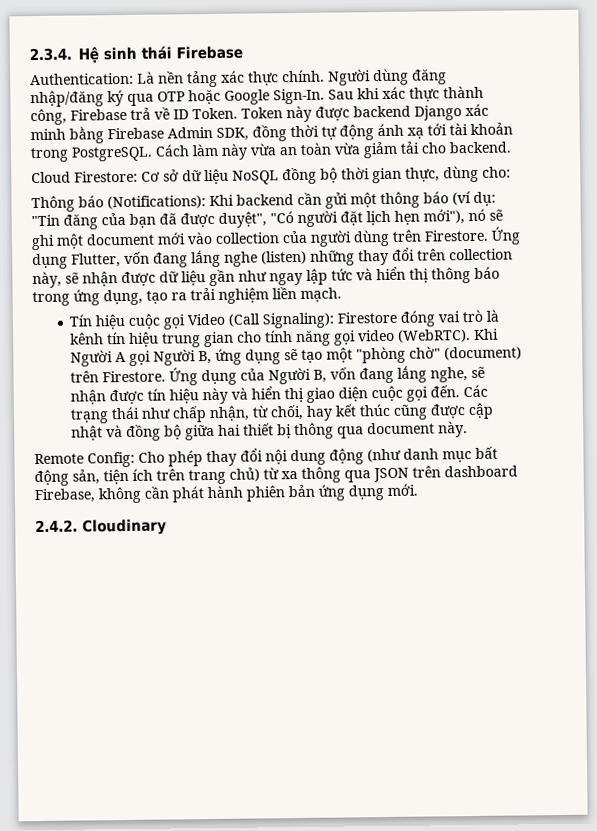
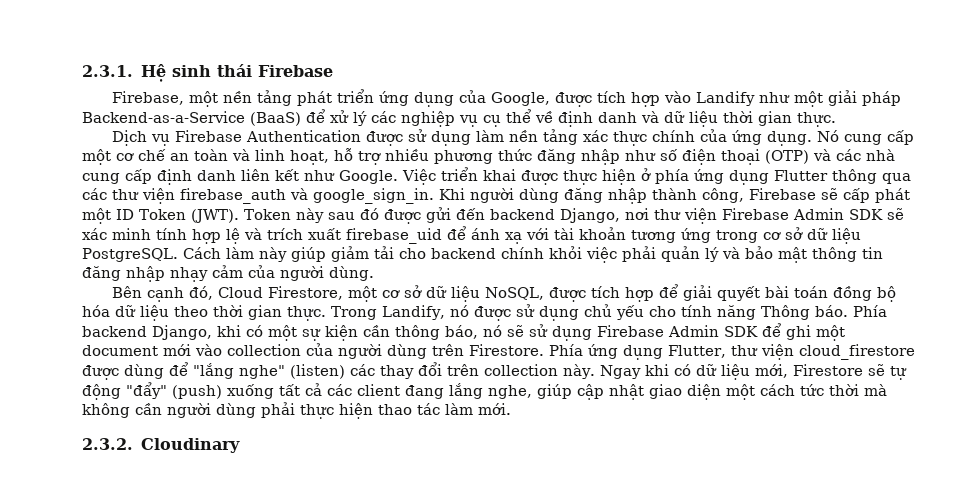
[29,47,72,62] 2.3.4. -> [82,65,133,77] 2.3.1.
[30,68,447,88] [30,85,484,108] [30,103,489,126] [30,124,374,144] Authentication: Là nền tảng xác thực chính. Người dùng đăng nhập/đăng ký qua OTP hoặc Google Sign-In. Sau khi xác thực thành công, Firebase trả về ID Token. Token này được backend Django xác minh bằng Firebase Admin SDK, đồng thời tự động -> [111,89,901,107] [82,109,836,127] [111,129,914,146] [82,148,895,165] [82,167,911,185] [82,188,910,204] [82,207,904,224] [82,226,466,244] Firebase, một nền tảng phát triển ứng dụng của Google, được tích hợp vào Landify như một giải pháp Backend-as-a-Service (BaaS) để xử lý các nghiệp vụ cụ thể về định danh và dữ liệu thời gian thực. // Dịch vụ Firebase Authentication được sử dụng làm nền tảng xác thực chính của ứng dụng. Nó cung cấp một cơ chế an toàn và linh hoạt, hỗ trợ nhiều phương thức đăng nhập như số điện thoại (OTP) và các nhà cung cấp định danh liên kết như Google. Việc triển khai được thực hiện ở phía ứng dụng Flutter thông qua các thư viện firebase_auth và google_sign_in. Khi người dùng đăng nhập thành công, Firebase sẽ cấp phát một ID Token (JWT). Token này sau đó được gửi đến backend Django, nơi thư viện Firebase Admin SDK sẽ xác minh tính hợp lệ và trích xuất firebase_uid để
[427,123,447,136] tới -> [526,228,549,240] với
[30,141,511,163] [31,165,511,185] [31,191,496,213] [31,208,503,230] trong PostgreSQL. Cách làm này vừa an toàn vừa giảm tải cho backend. // Cloud Firestore: Cơ sở dữ liệu NoSQL đồng bộ thời gian thực, dùng cho: // Thông báo (Notifications): Khi backend cần gửi một thông báo (ví dụ: "Tin đăng của bạn đã được duyệt", "Có người đặt lịch hẹn mới"), nó sẽ -> [631,227,861,244] [82,246,883,263] [82,265,374,282] [111,284,896,302] [82,304,887,321] [82,323,781,341] tương ứng trong cơ sở dữ liệu PostgreSQL. Cách làm này giúp giảm tải cho backend chính khỏi việc phải quản lý và bảo mật thông tin đăng nhập nhạy cảm của người dùng. // Bên cạnh đó, Cloud Firestore, một cơ sở dữ liệu NoSQL, được tích hợp để giải quyết bài toán đồng bộ hóa dữ liệu theo thời gian thực. Trong Landify, nó được sử dụng chủ yếu cho tính năng Thông báo. Phía backend Django, khi có một sự kiện cần thông báo, nó sẽ sử dụng Firebase Admin SDK để
[491,226,521,245] [32,247,513,270] [32,266,500,289] [32,287,342,307] [69,309,500,330] [70,328,500,348] [70,346,523,367] [70,365,486,386] [70,384,489,405] [70,402,495,424] [71,421,469,441] [34,446,498,468] [34,465,518,487] [34,484,384,504] Ứng dụng Flutter, vốn đang lắng nghe (listen) những thay đổi trên collection này, sẽ nhận được dữ liệu gần như ngay lập tức và hiển thị thông báo trong ứng dụng, tạo ra trải nghiệm liền mạch. // Tín hiệu cuộc gọi Video (Call Signaling): Firestore đóng vai trò là kênh tín hiệu trung gian cho tính năng gọi video (WebRTC). Khi Người A gọi Người B, ứng dụng sẽ tạo một "phòng chờ" (document) trên Firestore. Ứng dụng của Người B, vốn đang lắng nghe, sẽ nhận được tín hiệu này và hiển thị giao diện cuộc gọi đến. Các trạng thái như chấp nhận, từ chối, hay kết thúc cũng được cập nhật và đồng bộ giữa hai thiết bị thông qua document này. // Remote Config: Cho phép thay đổi nội dung động (như danh mục bất động sản, tiện ích trên trang chủ) từ xa thông qua JSON trên dashboard Firebase, không cần phát hành phiên bản ứng dụng -> [549,344,915,360] [82,362,907,380] [82,382,887,400] [82,402,473,419] Phía ứng dụng Flutter, thư viện cloud_firestore được dùng để "lắng nghe" (listen) các thay đổi trên collection này. Ngay khi có dữ liệu mới, Firestore sẽ tự động "đẩy" (push) xuống tất cả các client đang lắng nghe, giúp cập nhật giao diện một cách tức thời mà không cần người dùng phải thực hiện thao tác làm
[35,519,78,533] 2.4.2. -> [82,438,133,450] 2.3.2.

